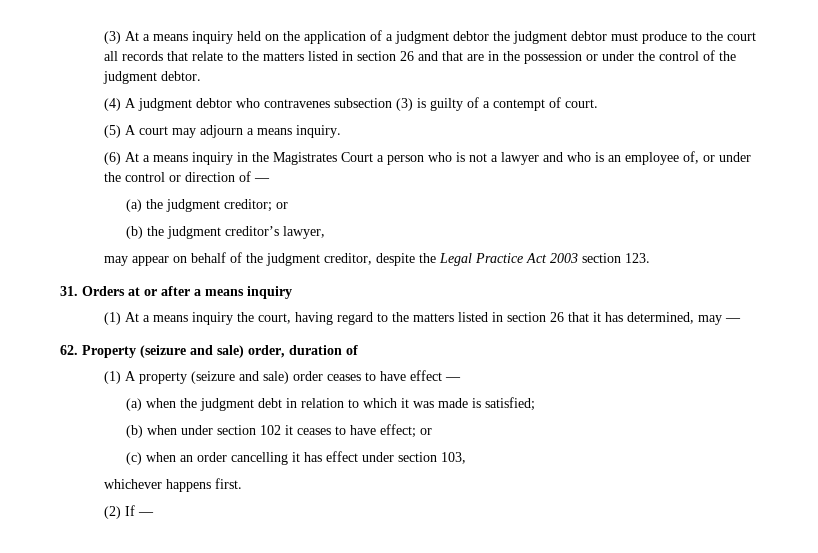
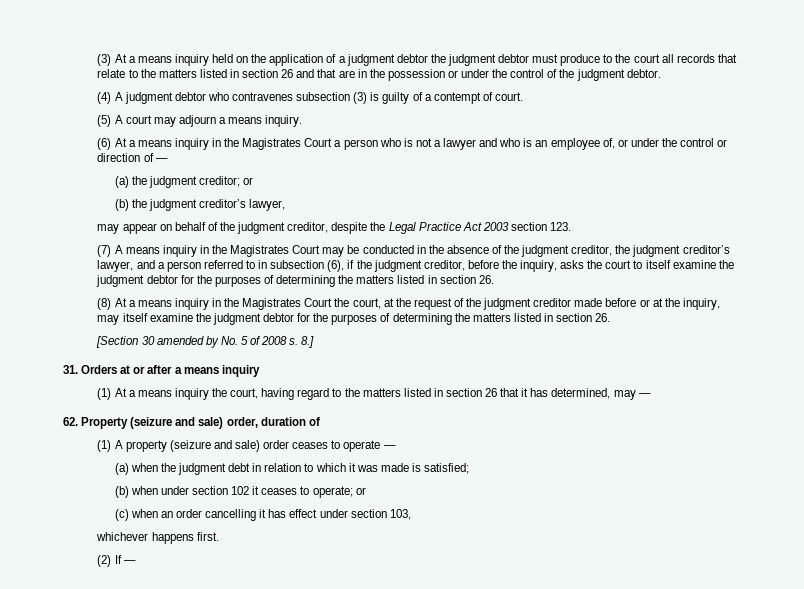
(650, 258) none -> [97,245,730,257] [97,260,734,272] [96,275,494,287] [97,298,720,310] [97,313,611,325] [96,336,315,348] // (7) A means inquiry in the Magistrates Court may be conducted in the absence of the judgment creditor, the judgment creditor’s lawyer, and a person referred to in subsection (6), if the judgment creditor, before the inquiry, asks the court to itself examine the judgment debtor for the purposes of determining the matters listed in section 26. // (8) At a means inquiry in the Magistrates Court the court, at the request of the judgment creditor made before or at the inquiry, may itself examine the judgment debtor for the purposes of determining the matters listed in section 26. // [Section 30 amended by No. 5 of 2008 s. 8.]
[379,370,442,381] have effect -> [343,440,381,452] operate
[349,424,416,438] have effect; -> [312,486,353,498] operate;

